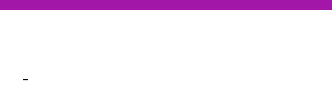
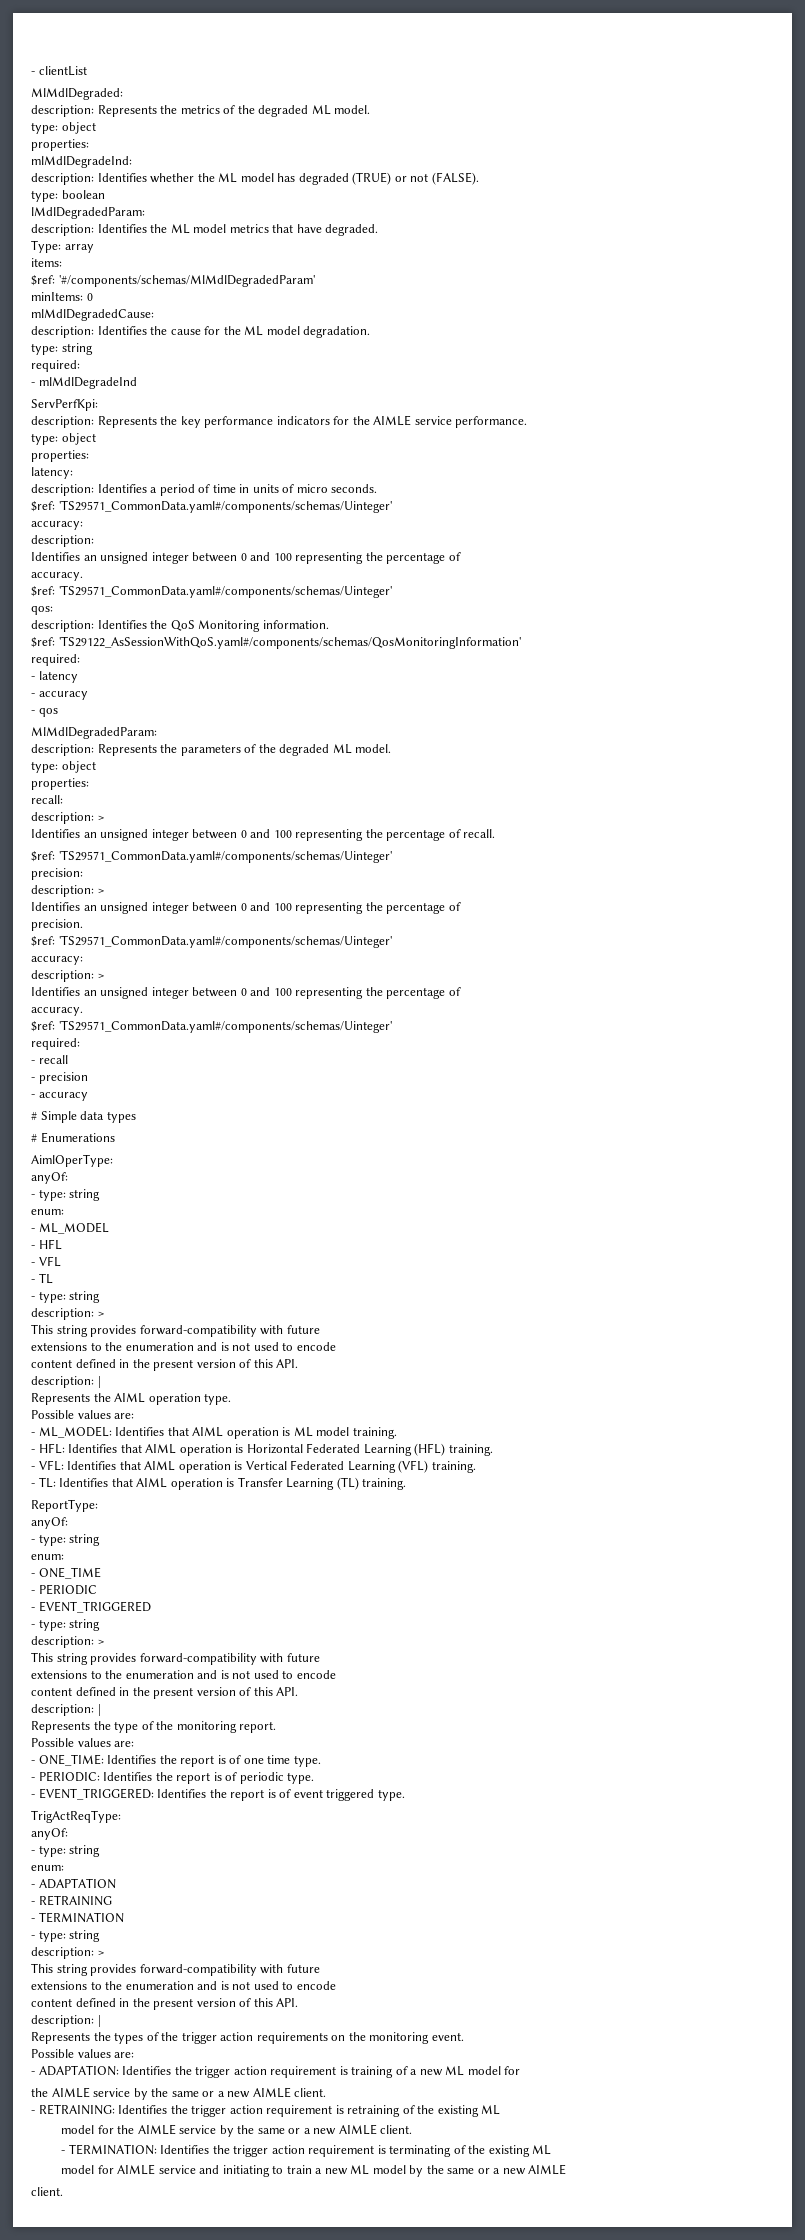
[22,79,29,83] - -> [31,66,87,76] [31,88,123,100] [31,105,371,117] [31,122,96,134] [31,139,89,151] [31,156,132,168] [31,172,479,185] [31,190,105,202] [31,207,145,219] [31,224,379,236] [31,240,94,253] [31,258,62,267] [31,275,315,287] [31,292,93,301] [31,309,154,321] [31,326,371,338] [31,343,93,355] [31,360,80,372] [31,377,137,389] [31,399,98,411] [31,415,528,428] [31,433,96,445] [31,450,89,462] [31,467,73,479] [31,484,378,496] [31,500,392,513] [31,521,83,530] [31,535,94,547] [31,552,461,564] [31,572,83,581] [31,585,392,598] [31,606,53,615] [31,620,329,632] [31,636,521,649] [31,654,80,666] [31,671,78,683] [31,691,88,700] [31,708,58,717] [31,727,157,739] [31,744,392,756] [31,761,96,773] [31,778,89,790] [31,795,63,804] [31,812,104,824] [31,829,496,841] [31,850,392,863] [31,868,83,880] [31,885,104,897] [31,902,461,914] [31,919,83,931] [31,935,392,948] [31,956,83,965] [31,970,104,982] [31,987,461,999] [31,1007,83,1016] [31,1020,392,1033] [31,1038,80,1050] [31,1055,68,1064] [31,1072,88,1084] [31,1092,88,1101] [31,1111,136,1123] [31,1132,115,1143] [31,1154,113,1167] [31,1172,68,1184] [31,1189,101,1201] [31,1209,64,1215] [31,1222,109,1234] [31,1239,62,1250] [31,1256,61,1267] [31,1273,53,1284] [31,1291,101,1303] [31,1308,104,1320] [31,1324,320,1337] [31,1342,336,1351] [31,1359,299,1371] [31,1376,101,1388] [31,1393,232,1405] [31,1410,135,1419] [31,1426,397,1439] [31,1443,493,1456] [31,1460,476,1473] [31,1477,407,1490] [31,1499,98,1512] [31,1517,68,1529] [31,1534,101,1546] [31,1554,64,1560] [31,1567,101,1579] [31,1584,97,1595] [31,1601,151,1613] [31,1619,101,1631] [31,1636,104,1648] [31,1652,320,1665] [31,1670,336,1679] [31,1687,299,1699] [31,1704,101,1716] [31,1721,277,1733] [31,1738,135,1747] [31,1754,321,1767] [31,1771,315,1784] [31,1788,405,1801] [31,1810,121,1823] [31,1828,68,1840] [31,1845,101,1857] [31,1865,64,1871] [31,1878,116,1889] [31,1895,112,1906] [31,1912,124,1923] [31,1930,101,1942] [31,1947,104,1959] [31,1963,320,1976] [31,1981,336,1990] [31,1998,299,2010] [31,2015,101,2027] [31,2032,464,2044] [31,2049,135,2058] [31,2065,521,2078] [31,2087,327,2100] [31,2104,501,2117] [61,2124,413,2137] [61,2144,552,2157] [61,2164,567,2177] [31,2187,63,2196] - clientList // MlMdlDegraded: // description: Represents the metrics of the degraded ML model. // type: object // properties: // mlMdlDegradeInd: // description: Identifies whether the ML model has degraded (TRUE) or not (FALSE). // type: boolean // lMdlDegradedParam: // description: Identifies the ML model metrics that have degraded. // Type: array // items: // $ref: '#/components/schemas/MlMdlDegradedParam' // minItems: 0 // mlMdlDegradedCause: // description: Identifies the cause for the ML model degradation. // type: string // required: // - mlMdlDegradeInd // ServPerfKpi: // description: Represents the key performance indicators for the AIMLE service performance. // type: object // properties: // latency: // description: Identifies a period of time in units of micro seconds. // $ref: 'TS29571_CommonData.yaml#/components/schemas/Uinteger' // accuracy: // description: // Identifies an unsigned integer between 0 and 100 representing the percentage of // accuracy. // $ref: 'TS29571_CommonData.yaml#/components/schemas/Uinteger' // qos: // description: Identifies the QoS Monitoring information. // $ref: 'TS29122_AsSessionWithQoS.yaml#/components/schemas/QosMonitoringInformation' // required: // - latency // - accuracy // - qos // MlMdlDegradedParam: // description: Represents the parameters of the degraded ML model. // type: object // properties: // recall: // description: > // Identifies an unsigned integer between 0 and 100 representing the percentage of recall. // $ref: 'TS29571_CommonData.yaml#/components/schemas/Uinteger' // precision: // description: > // Identifies an unsigned integer between 0 and 100 representing the percentage of // precision. // $ref: 'TS29571_CommonData.yaml#/components/schemas/Uinteger' // accuracy: // description: > // Identifies an unsigned integer between 0 and 100 representing the percentage of // accuracy. // $ref: 'TS29571_CommonData.yaml#/components/schemas/Uinteger' // required: // - recall // - precision // - accuracy // # Simple data types // # Enumerations // AimlOperType: // anyOf: // - type: string // enum: // - ML_MODEL // - HFL // - VFL // - TL // - type: string // description: > // This string provides forward-compatibility with future // extensions to the enumeration and is not used to encode // content defined in the present version of this API. // description: | // Represents the AIML operation type. // Possible values are: // - ML_MODEL: Identifies that AIML operation is ML model training. // - HFL: Identifies that AIML operation is Horizontal Federated Learning (HFL) training. // - VFL: Identifies that AIML operation is Vertical Federated Learning (VFL) training. // - TL: Identifies that AIML operation is Transfer Learning (TL) training. // ReportType: // anyOf: // - type: string // enum: // - ONE_TIME // - PERIODIC // - EVENT_TRIGGERED // - type: string // description: > // This string provides forward-compatibility with future // extensions to the enumeration and is not used to encode // content defined in the present version of this API. // description: | // Represents the type of the monitoring report. // Possible values are: // - ONE_TIME: Identifies the report is of one time type. // - PERIODIC: Identifies the report is of periodic type. // - EVENT_TRIGGERED: Identifies the report is of event triggered type. // TrigActReqType: // anyOf: // - type: string // enum: // - ADAPTATION // - RETRAINING // - TERMINATION // - type: string // description: > // This string provides forward-compatibility with future // extensions to the enumeration and is not used to encode // content defined in the present version of this API. // description: | // Represents the types of the trigger action requirements on the monitoring event. // Possible values are: // - ADAPTATION: Identifies the trigger action requirement is training of a new ML model for // the AIMLE service by the same or a new AIMLE client. // - RETRAINING: Identifies the trigger action requirement is retraining of the existing ML // model for the AIMLE service by the same or a new AIMLE client. // - TERMINATION: Identifies the trigger action requirement is terminating of the existing ML // model for AIMLE service and initiating to train a new ML model by the same or a new AIMLE // client.

